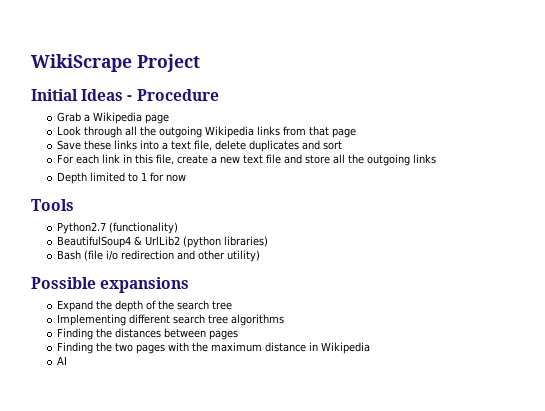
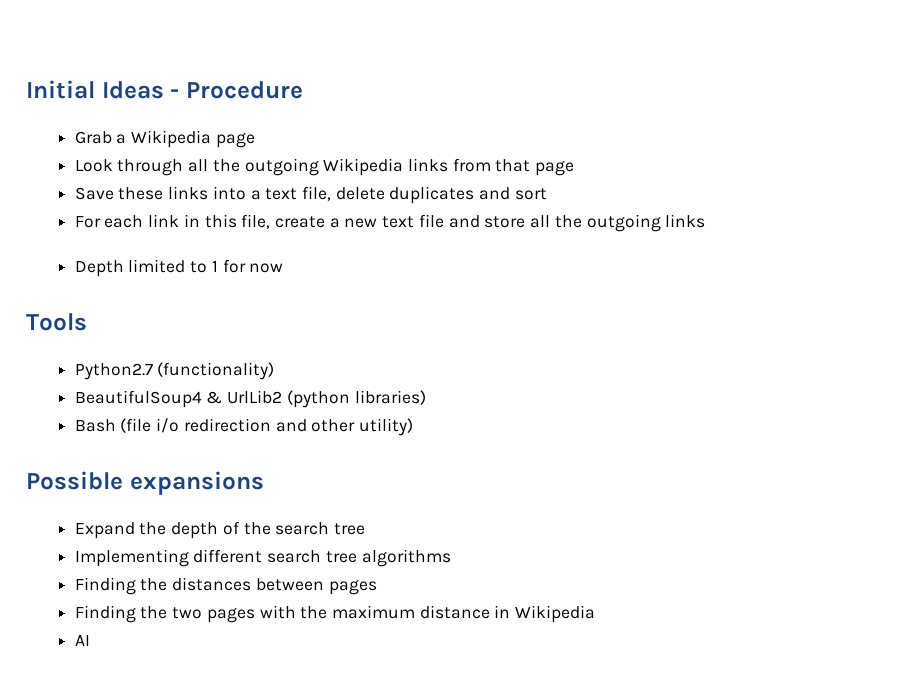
[31,54,200,72] WikiScrape Project // -> (26, 89) none

